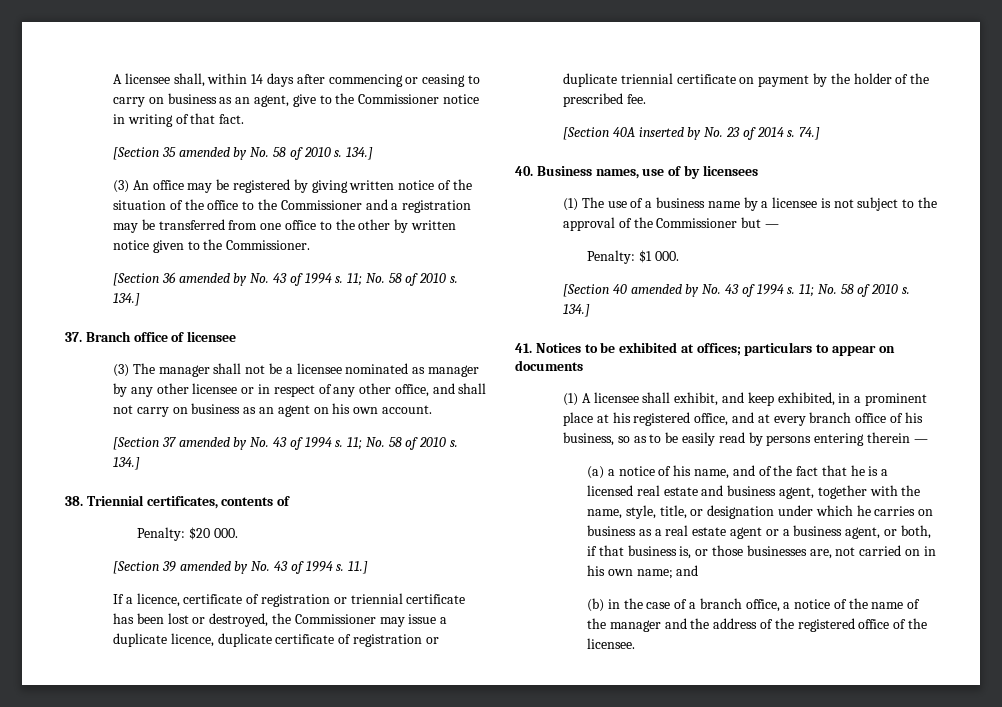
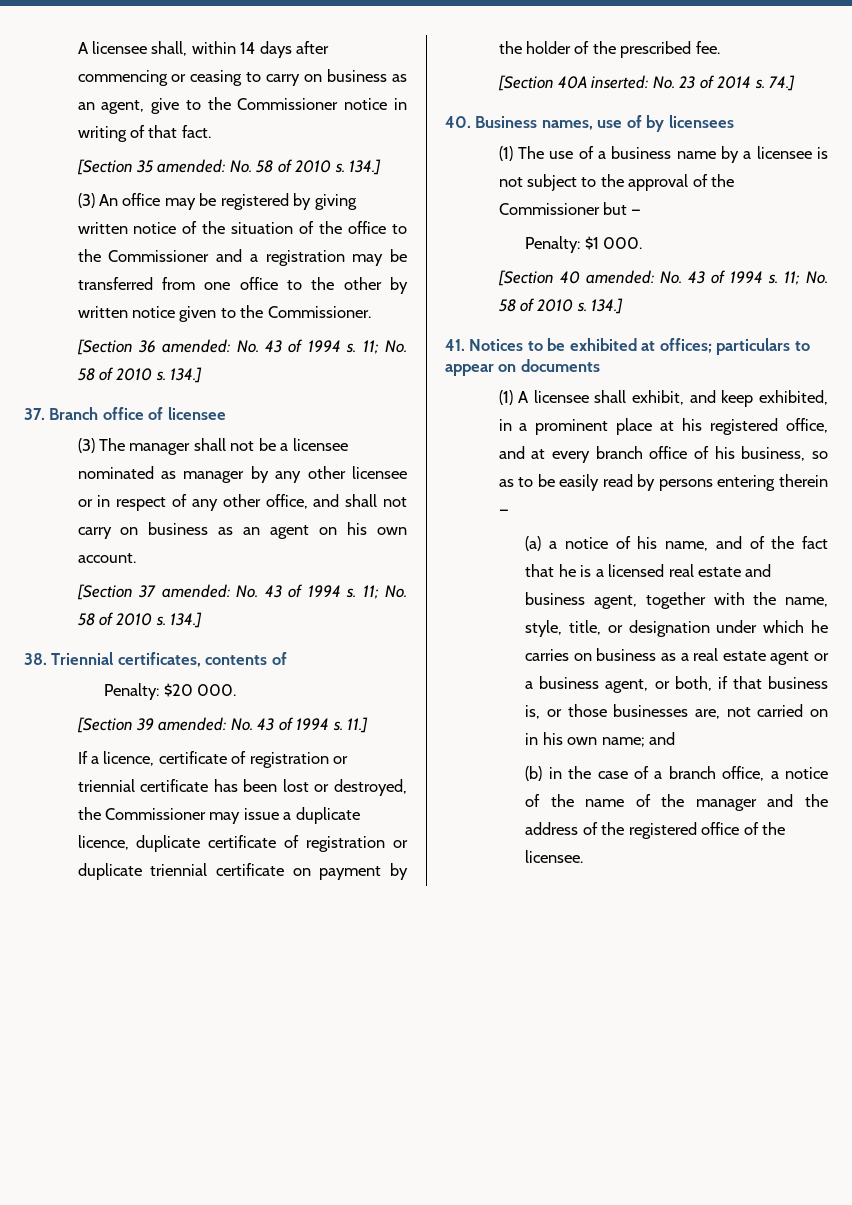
[178,147,248,160] amended by -> [157,159,226,173] amended:
[178,273,248,286] amended by -> [162,339,231,353] amended:
[178,437,248,450] amended by -> [161,584,230,598] amended:
[179,561,249,574] amended by -> [158,717,227,731] amended:
[638,127,702,140] inserted by -> [591,75,649,89] inserted:
[630,284,700,297] amended by -> [585,270,654,284] amended:

